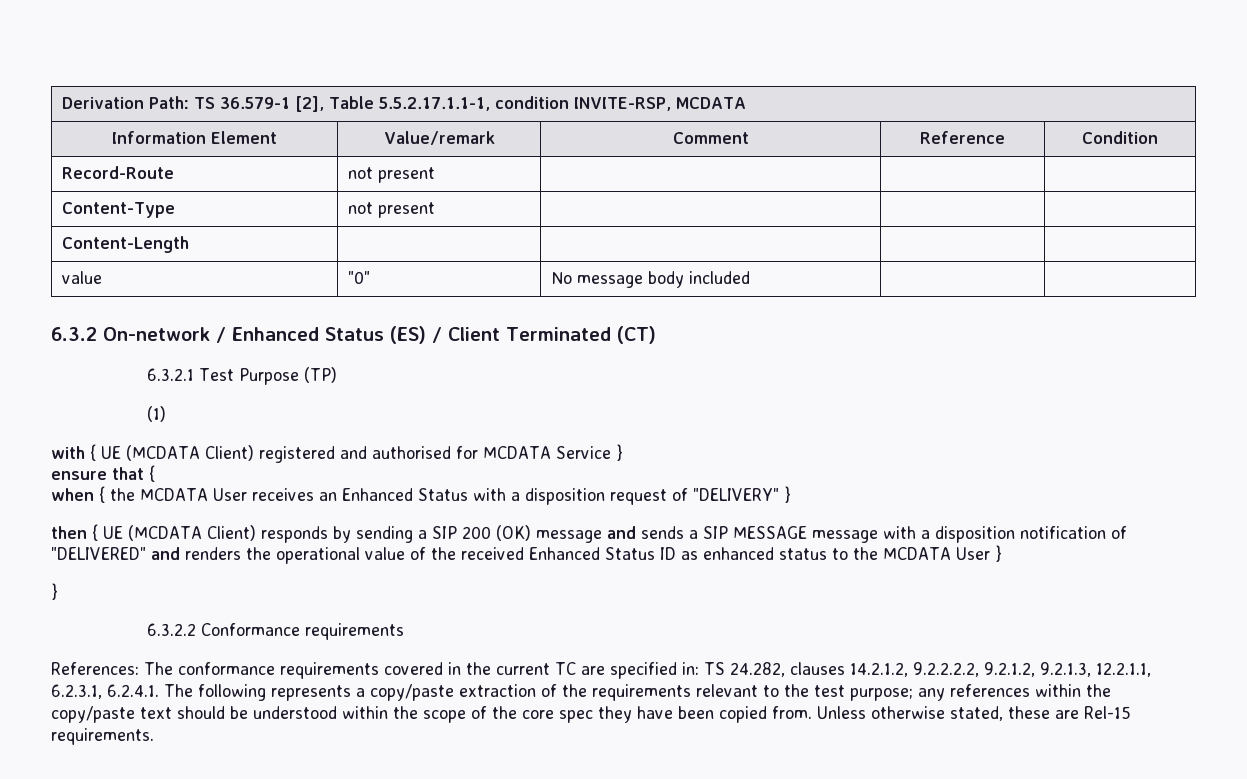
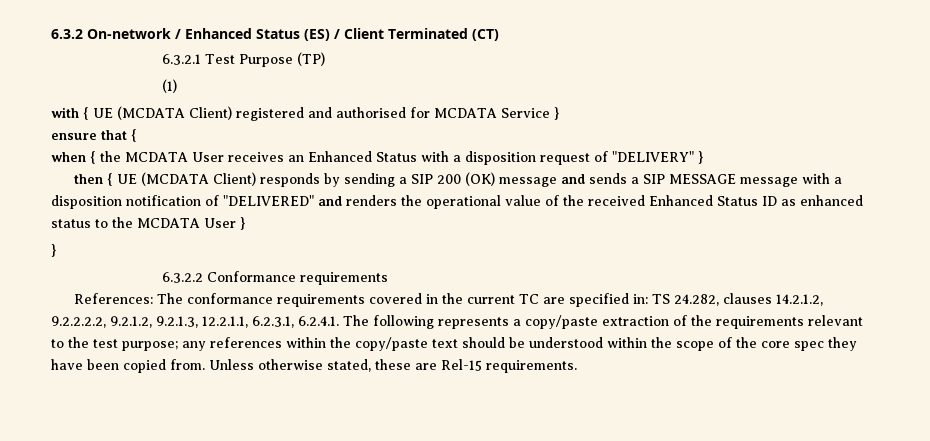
[62,96,747,112] [112,131,277,144] [383,131,495,145] [672,132,749,144] [920,131,1005,144] [1082,131,1158,144] [62,166,175,179] [348,167,436,183] [62,202,176,218] [348,202,436,218] [62,236,190,253] [62,271,103,284] [348,271,371,284] [551,271,751,288] Derivation Path: TS 36.579-1 [2], Table 5.5.2.17.1.1-1, condition INVITE-RSP, MCDATA // Information Element | Value/remark | Comment | Reference | Condition // Record-Route | not present | | | // Content-Type | not present | | | // Content-Length | | | | // value | "0" | No message body included | | // -> (51, 34) none

